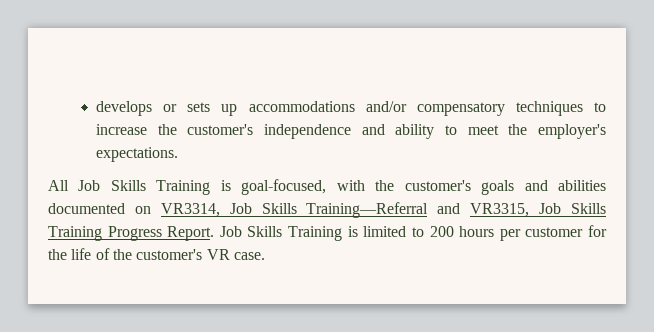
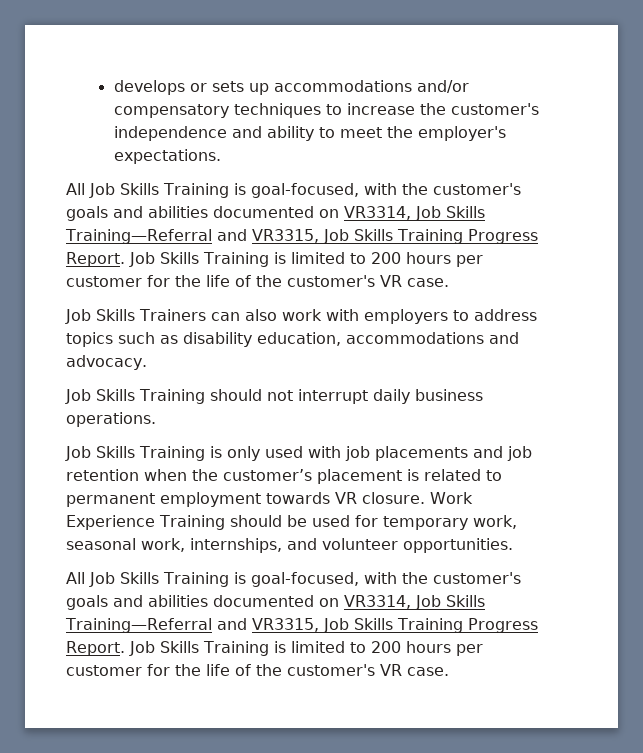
(265, 256) none -> [65,309,537,324] [66,332,519,347] [66,355,147,370] [65,389,483,404] [66,412,156,427] [65,446,532,461] [66,469,502,484] [66,492,473,507] [66,515,517,530] [66,538,513,553] [66,572,521,587] [66,595,485,610] [65,618,538,633] [66,641,483,656] [66,664,449,676] // Job Skills Trainers can also work with employers to address topics such as disability education, accommodations and advocacy. // Job Skills Training should not interrupt daily business operations. // Job Skills Training is only used with job placements and job retention when the customer’s placement is related to permanent employment towards VR closure. Work Experience Training should be used for temporary work, seasonal work, internships, and volunteer opportunities. // All Job Skills Training is goal-focused, with the customer's goals and abilities documented on VR3314, Job Skills Training—Referral and VR3315, Job Skills Training Progress Report. Job Skills Training is limited to 200 hours per customer for the life of the customer's VR case.

